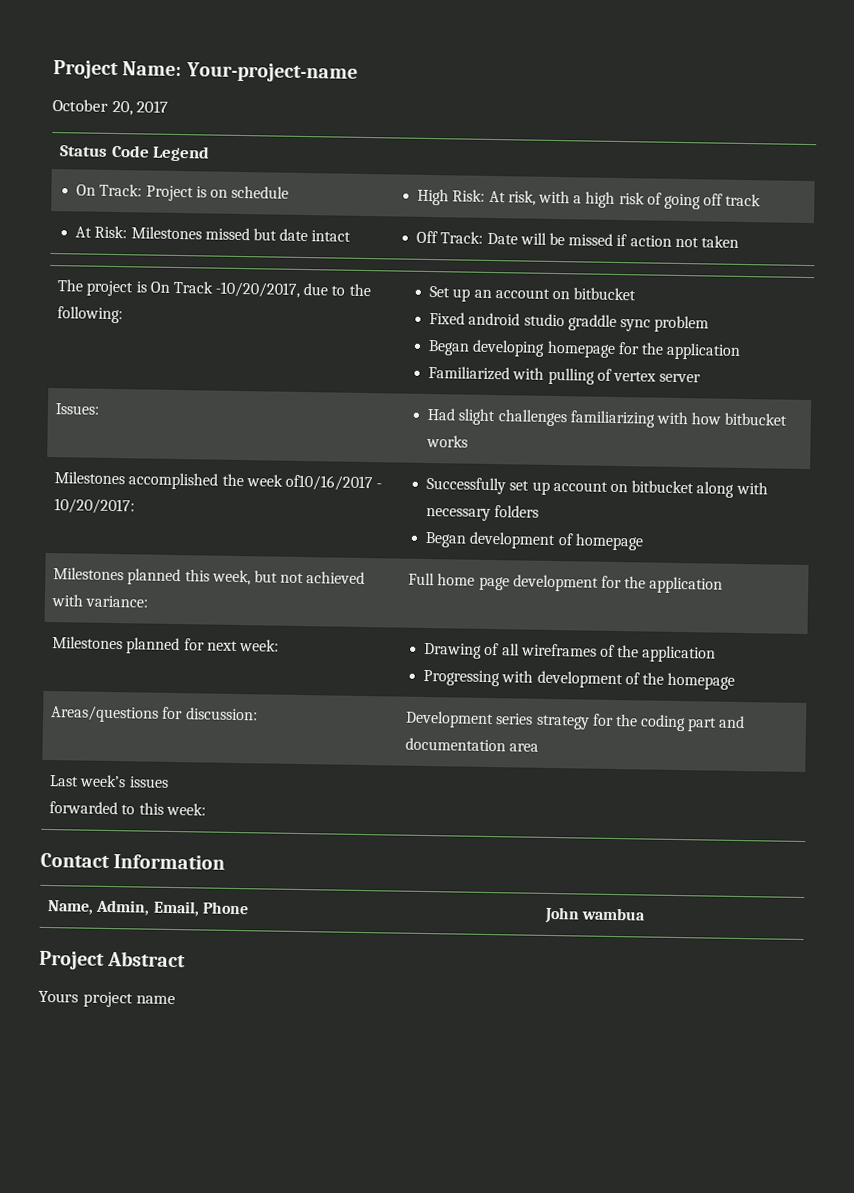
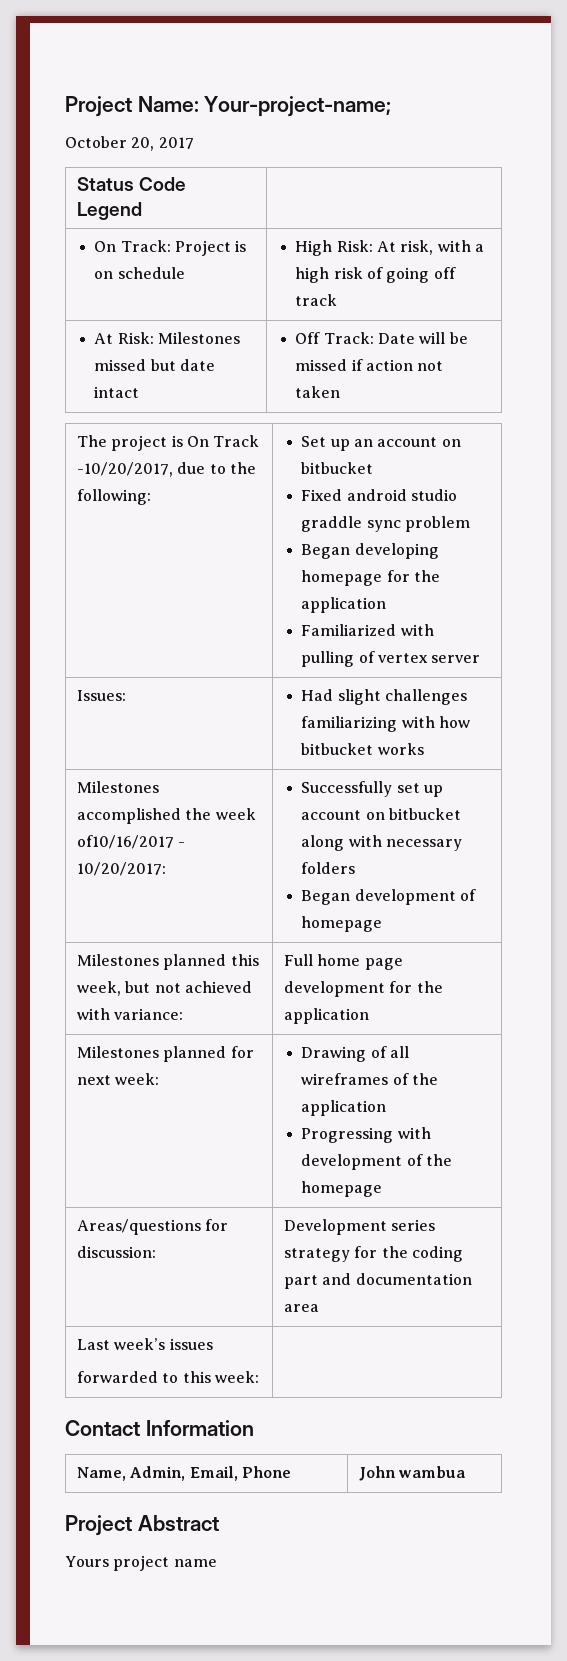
[185,62,358,83] Your-project-name -> [204,96,392,117] Your-project-name;

